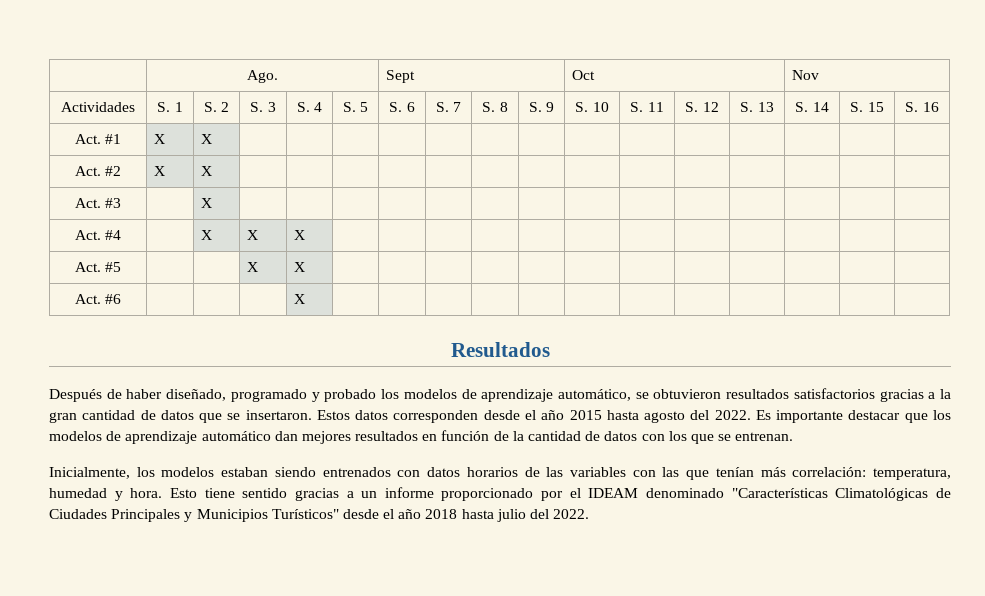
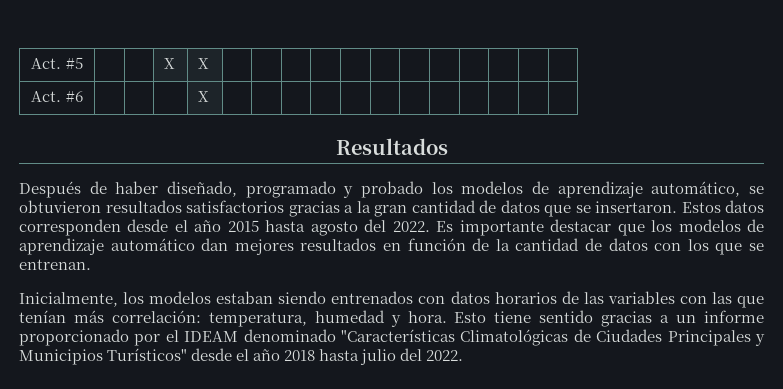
[247,70,278,83] [385,70,415,83] [571,70,595,80] [791,70,819,80] [61,102,135,112] [157,102,183,112] [203,102,230,112] [250,102,276,112] [296,102,323,112] [342,102,369,112] [389,102,415,112] [435,102,462,112] [482,102,508,112] [528,102,555,112] [575,102,609,112] [630,102,664,112] [685,102,719,112] [740,102,774,112] [795,102,829,112] [850,102,884,112] [905,102,939,112] [74,134,122,144] [153,134,165,144] [200,134,212,144] [74,166,122,176] [153,166,165,176] [200,166,212,176] [74,198,122,208] [200,198,212,208] [74,230,122,240] [200,230,212,240] [246,230,258,240] [293,230,305,240] | Ago. | Sept | Oct | Nov // Actividades | S. 1 | S. 2 | S. 3 | S. 4 | S. 5 | S. 6 | S. 7 | S. 8 | S. 9 | S. 10 | S. 11 | S. 12 | S. 13 | S. 14 | S. 15 | S. 16 // Act. #1 | X | X | | | | | | | | | | | | | | // Act. #2 | X | X | | | | | | | | | | | | | | // Act. #3 | | X | | | | | | | | | | | | | | // Act. #4 | | X | X | X | | | | | | | | | | | | // -> (31, 63) none

